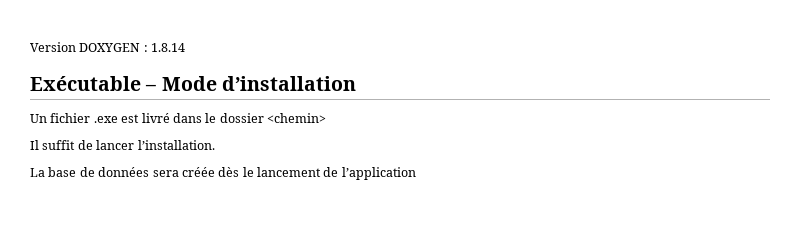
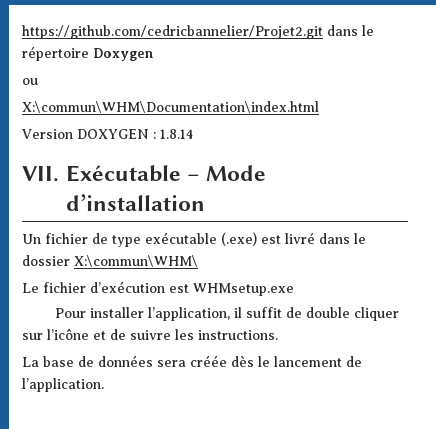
(30, 47) none -> [22,25,374,39] [22,46,153,61] [22,78,38,85] [22,101,319,113] https://github.com/cedricbannelier/Projet2.git dans le répertoire Doxygen // ou // X:\commun\WHM\Documentation\index.html //
(186, 47) none -> [22,166,59,182] VII.
[93,116,118,123] .exe -> [92,232,257,247] de type exécutable (.exe)
[267,113,326,123] [30,140,215,150] <chemin> // Il suffit de lancer l’installation. -> [74,255,198,267] [22,281,294,296] [54,307,399,321] [22,328,278,340] X:\commun\WHM\ // Le fichier d’exécution est WHMsetup.exe // Pour installer l’application, il suffit de double cliquer sur l’icône et de suivre les instructions.
[341,167,416,180] l’application -> [22,378,104,392] l’application.

